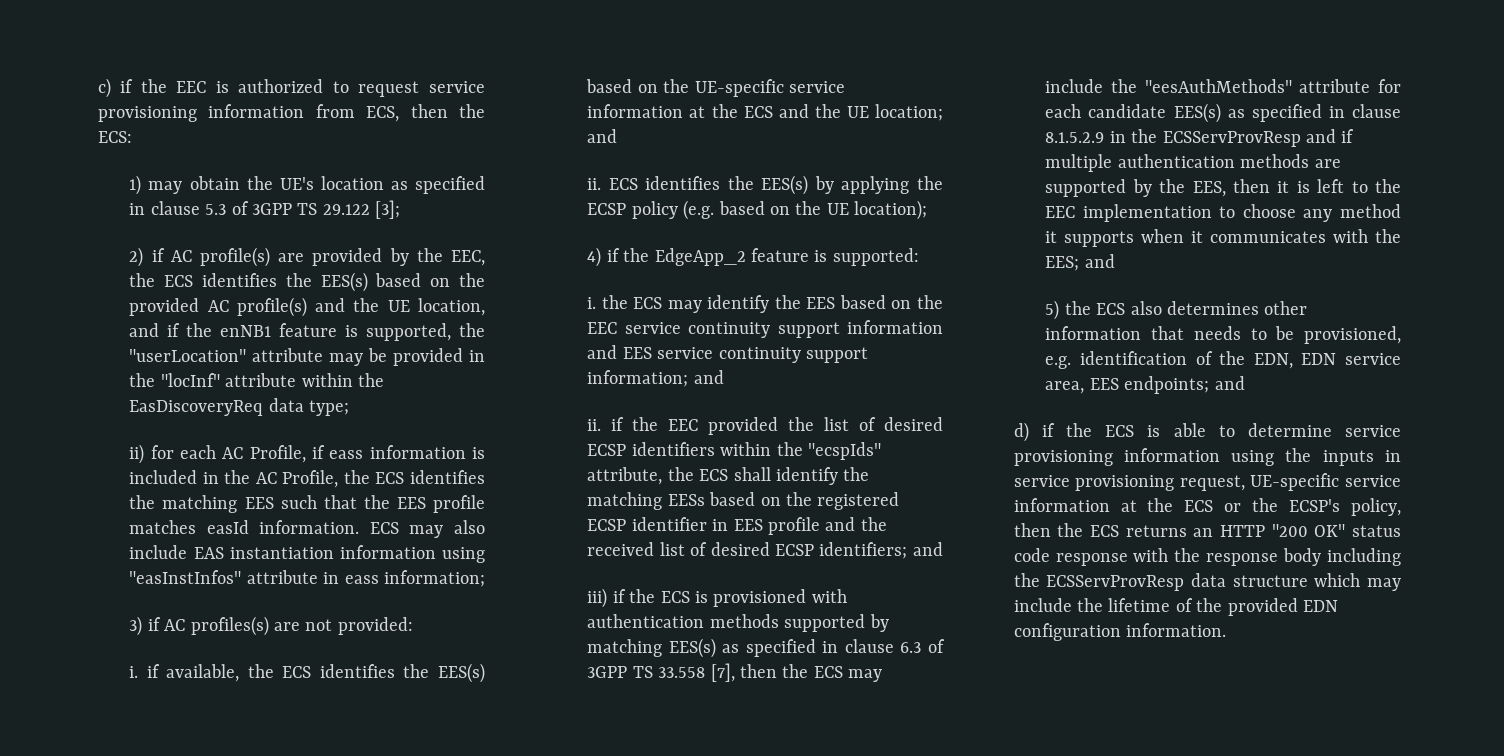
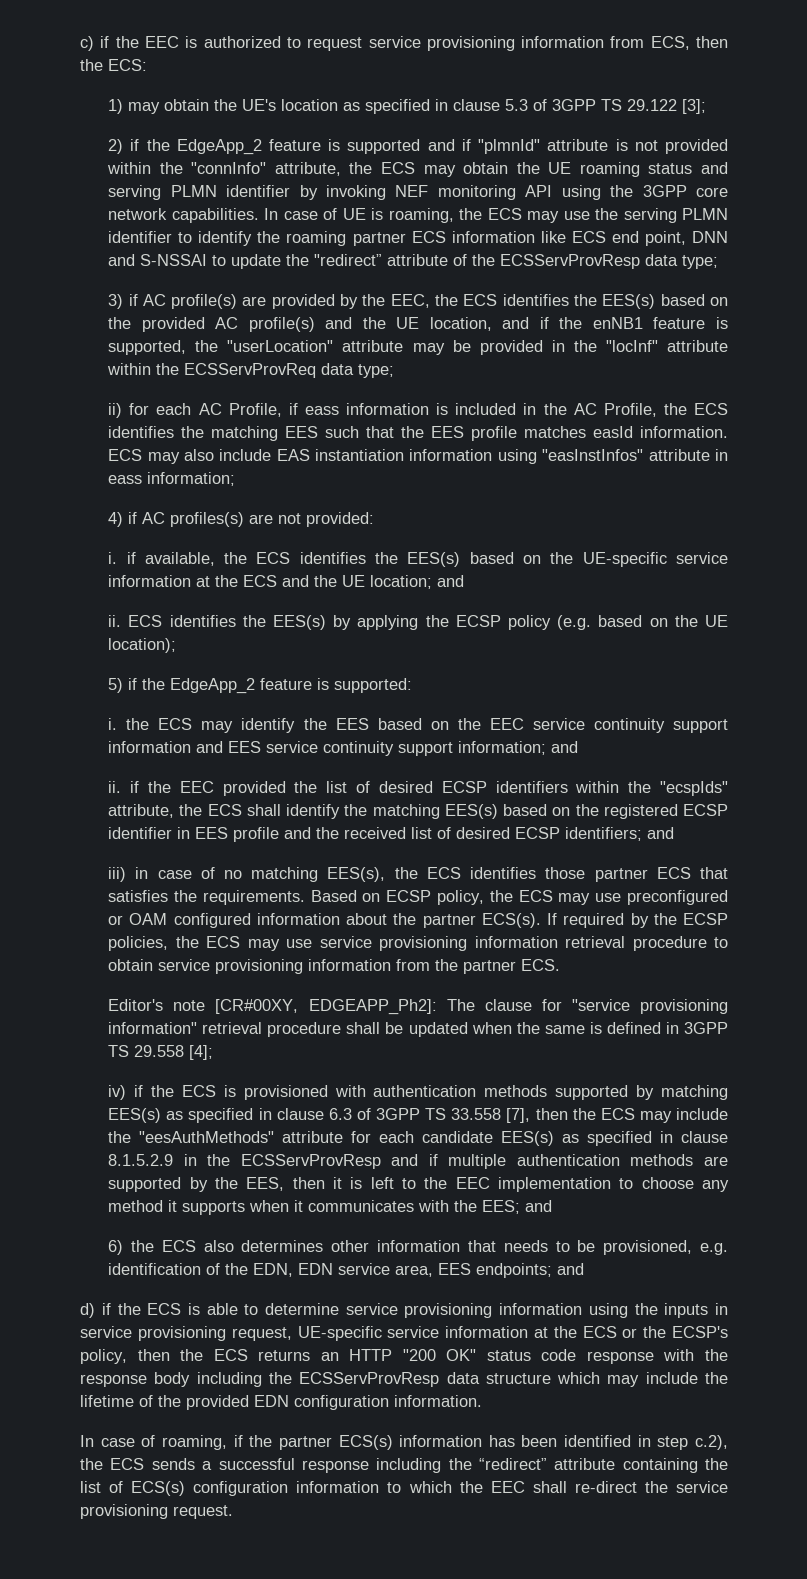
(165, 255) none -> [146,139,728,155] [107,162,729,177] [108,185,728,200] [108,208,728,223] [108,231,728,246] [108,254,719,269] [108,294,138,309] the EdgeApp_2 feature is supported and if "plmnId" attribute is not provided within the "connInfo" attribute, the ECS may obtain the UE roaming status and serving PLMN identifier by invoking NEF monitoring API using the 3GPP core network capabilities. In case of UE is roaming, the ECS may use the serving PLMN identifier to identify the roaming partner ECS information like ECS end point, DNN and S-NSSAI to update the "redirect” attribute of the ECSServProvResp data type; // 3) if
[129,400,264,416] EasDiscoveryReq -> [184,363,317,378] ECSServProvReq
[129,616,143,636] 3) -> [108,512,124,527] 4)
[587,247,602,267] 4) -> [108,678,124,693] 5)
[667,494,705,506] EESs -> [444,804,498,819] EES(s)
(608, 598) none -> [135,867,728,882] [108,890,729,905] [108,913,729,928] [108,936,729,951] [108,959,561,974] [108,999,729,1015] [108,1022,728,1037] [108,1045,214,1060] [108,1085,127,1100] in case of no matching EES(s), the ECS identifies those partner ECS that satisfies the requirements. Based on ECSP policy, the ECS may use preconfigured or OAM configured information about the partner ECS(s). If required by the ECSP policies, the ECS may use service provisioning information retrieval procedure to obtain service provisioning information from the partner ECS. // Editor's note [CR#00XY, EDGEAPP_Ph2]: The clause for "service provisioning information" retrieval procedure shall be updated when the same is defined in 3GPP TS 29.558 [4]; // iv)
[1045,300,1060,320] 5) -> [108,1240,124,1255] 6)
(1227, 630) none -> [80,1435,729,1450] [80,1458,728,1473] [80,1481,728,1496] [80,1504,234,1519] // In case of roaming, if the partner ECS(s) information has been identified in step c.2), the ECS sends a successful response including the “redirect” attribute containing the list of ECS(s) configuration information to which the EEC shall re-direct the service provisioning request.

